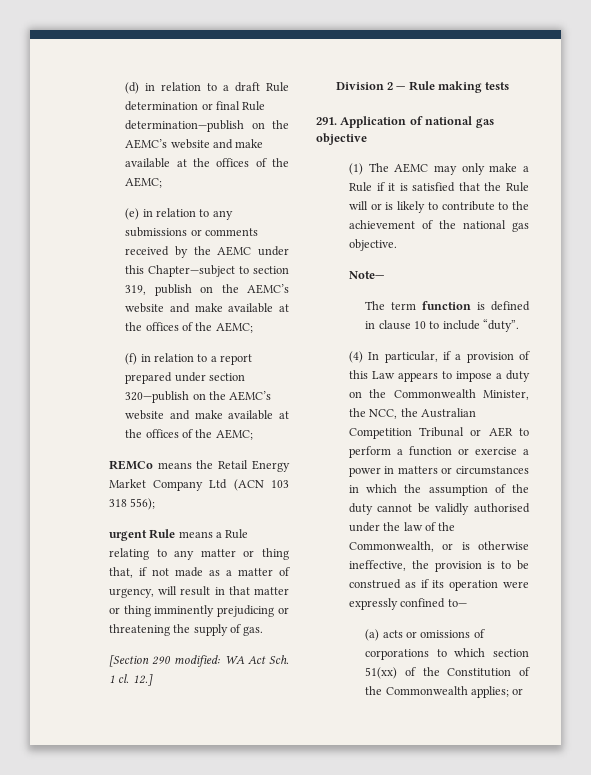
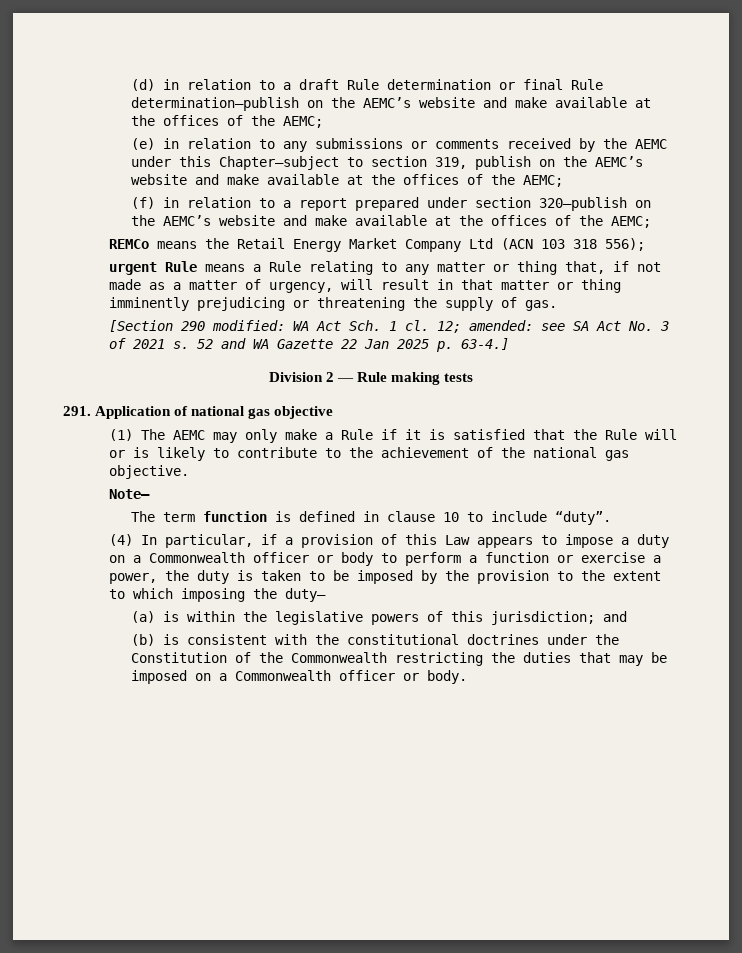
[132,674,153,686] 12.] -> [436,320,669,333] [108,338,509,352] 12; amended: see SA Act No. 3 of 2021 s. 52 and WA Gazette 22 Jan 2025 p. 63-4.]
[369,389,529,400] [348,408,477,419] [348,427,513,439] the Commonwealth Minister, the NCC, the Australian Competition Tribunal or AER -> [132,552,373,566] a Commonwealth officer or body
[348,466,529,477] [348,484,529,496] [348,503,530,515] [348,522,456,532] [348,541,529,552] [348,560,529,572] [348,579,529,591] [348,598,467,610] [365,629,485,641] [365,648,529,660] [365,667,417,679] power in matters or circumstances in which the assumption of the duty cannot be validly authorised under the law of the Commonwealth, or is otherwise ineffective, the provision is to be construed as if its operation were expressly confined to— // (a) acts or omissions of corporations to which section 51(xx) of -> [108,570,661,584] [108,588,326,602] [131,611,628,625] [131,634,588,646] power, the duty is taken to be imposed by the provision to the extent to which imposing the duty— // (a) is within the legislative powers of this jurisdiction; and // (b) is consistent with the constitutional doctrines under
[471,686,524,698] applies; or -> [395,652,668,666] [131,670,468,684] restricting the duties that may be imposed on a Commonwealth officer or body.

